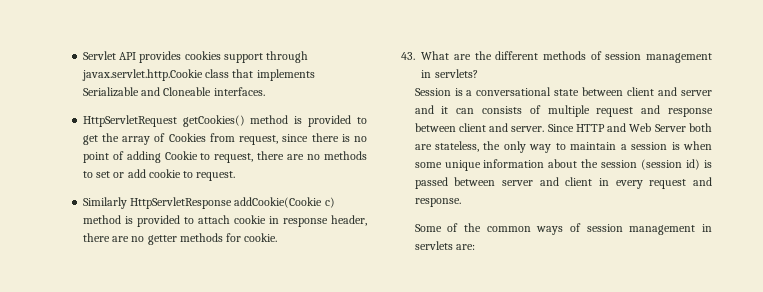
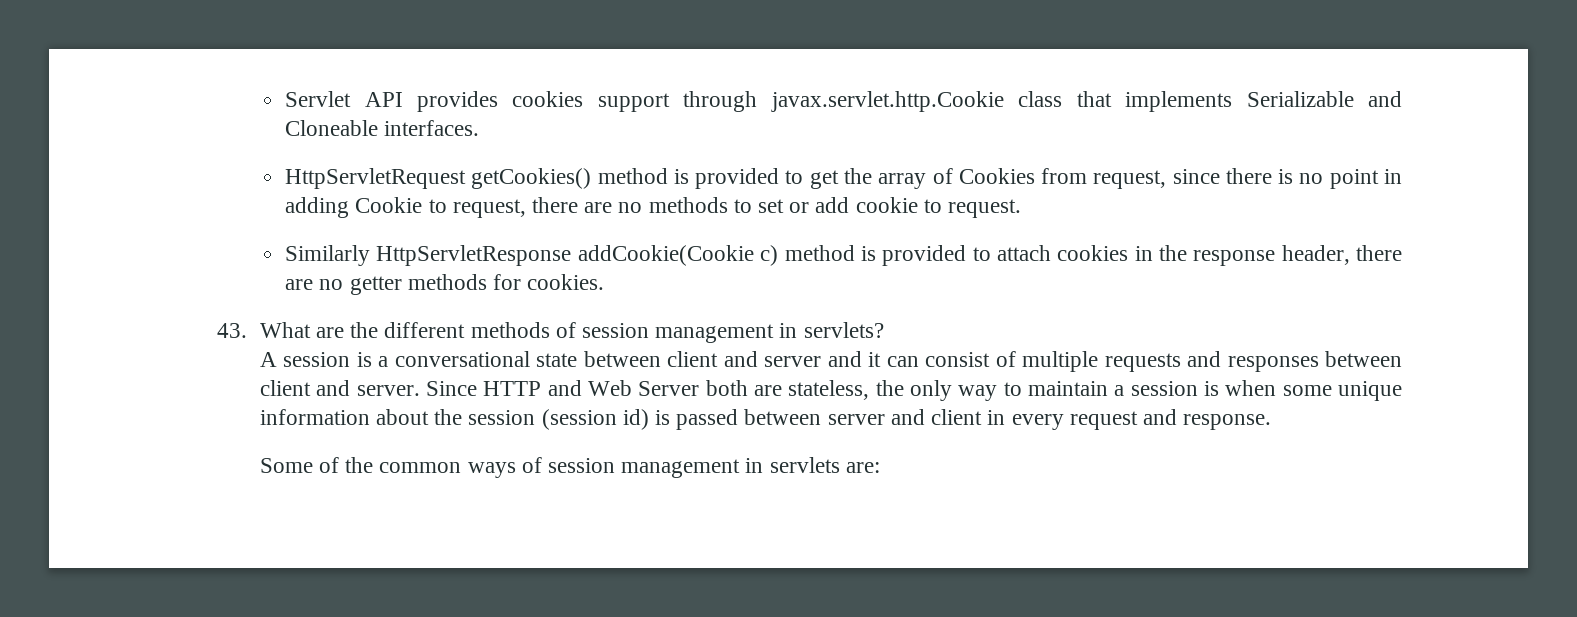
[112,151,124,160] of -> [1383,169,1402,184] in
[233,215,279,224] cookie in -> [1057,245,1187,261] cookies in the
[244,233,278,242] cookie. -> [527,274,605,290] cookies.
[414,88,451,96] Session -> [259,352,351,367] A session
[482,106,523,114] consists -> [925,352,991,367] consist
[596,105,713,117] request and response -> [1104,351,1319,372] requests and responses

